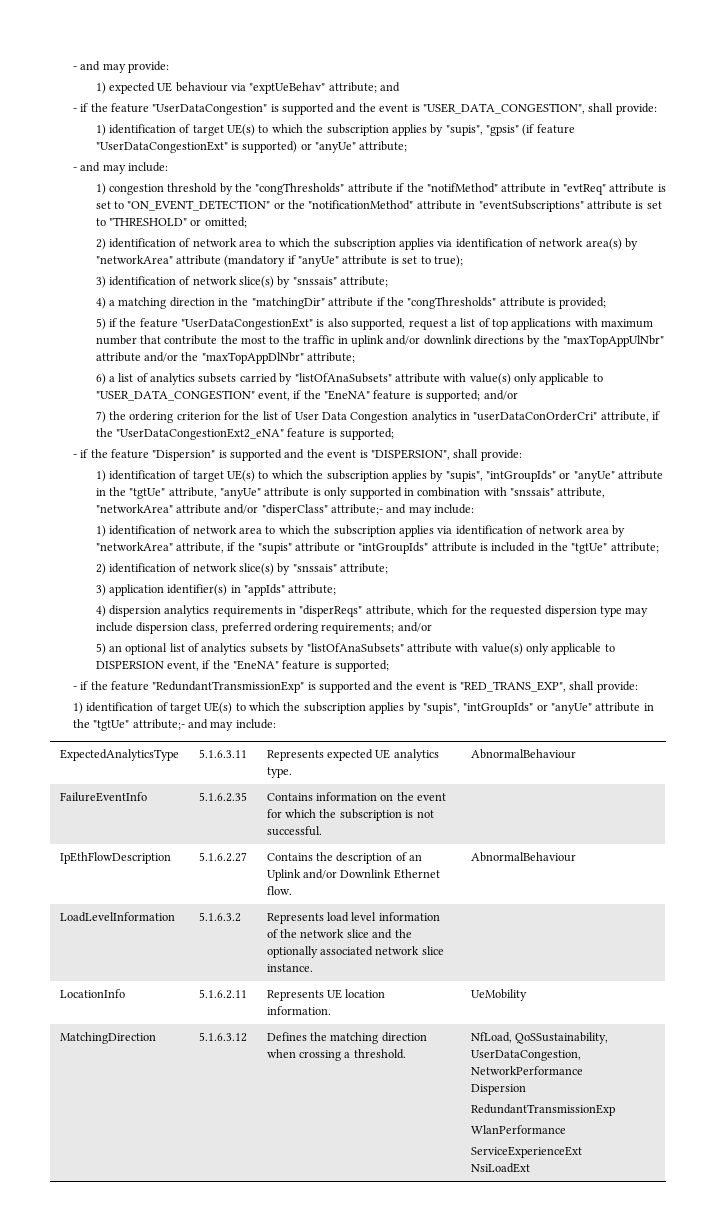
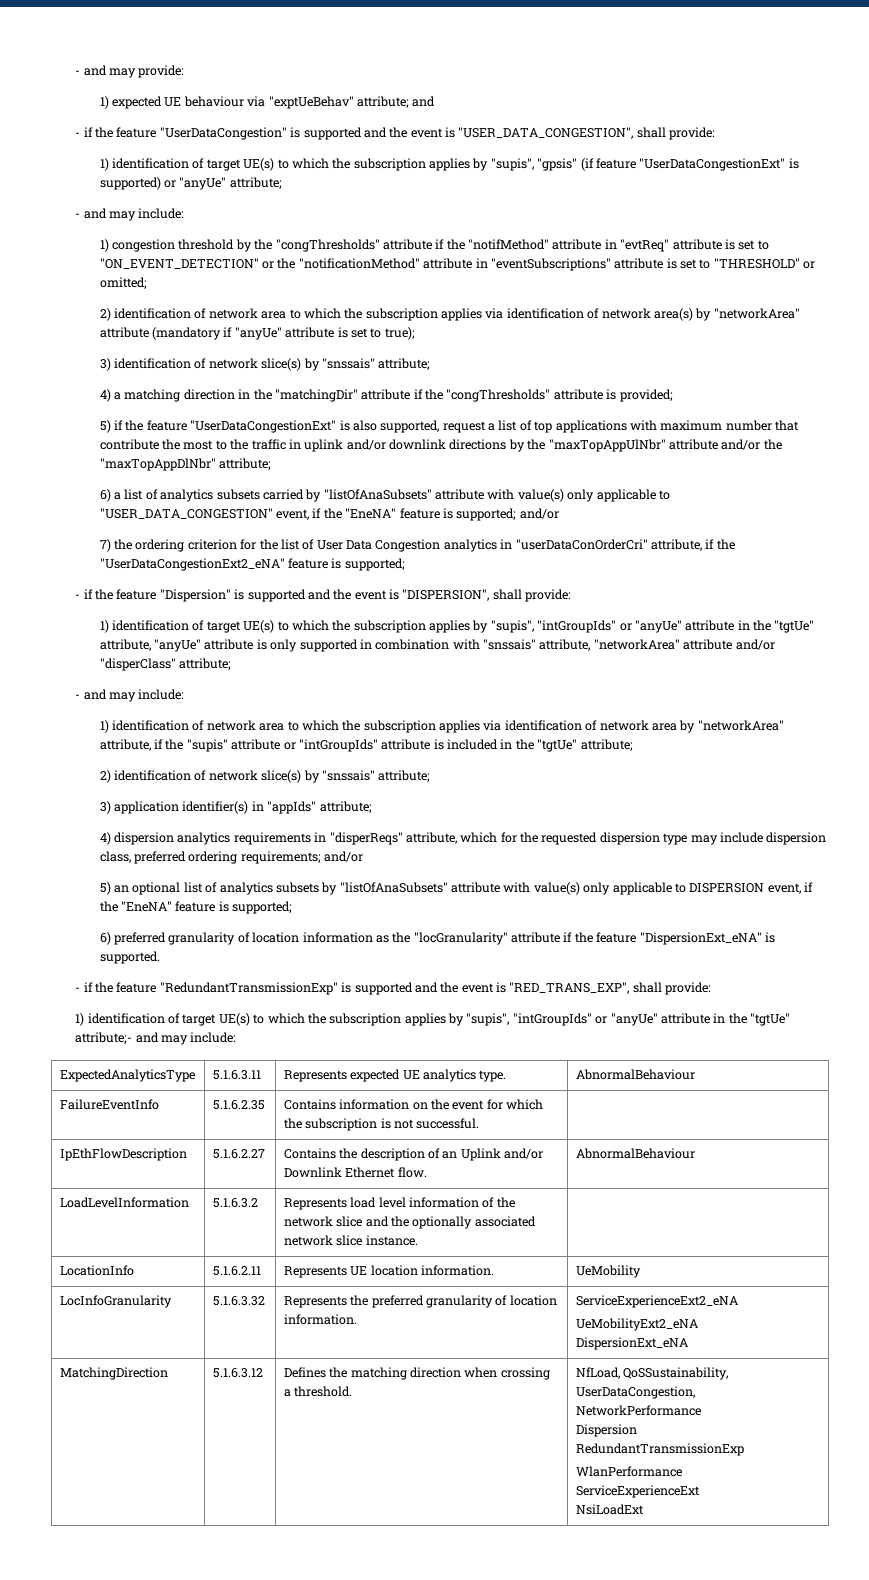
[331,504,384,515] attribute;- -> [178,658,231,670] [75,694,81,699] attribute; // -
(390, 666) none -> [99,932,775,945] [99,951,160,964] // 6) preferred granularity of location information as the "locGranularity" attribute if the feature "DispersionExt_eNA" is supported.
(527, 995) none -> [59,1295,172,1308] [212,1296,265,1306] [283,1295,557,1308] [283,1314,357,1325] [575,1295,738,1308] [575,1318,698,1331] [575,1337,688,1350] // LocInfoGranularity | 5.1.6.3.32 | Represents the preferred granularity of location information. | ServiceExperienceExt2_eNA // UeMobilityExt2_eNA // DispersionExt_eNA

